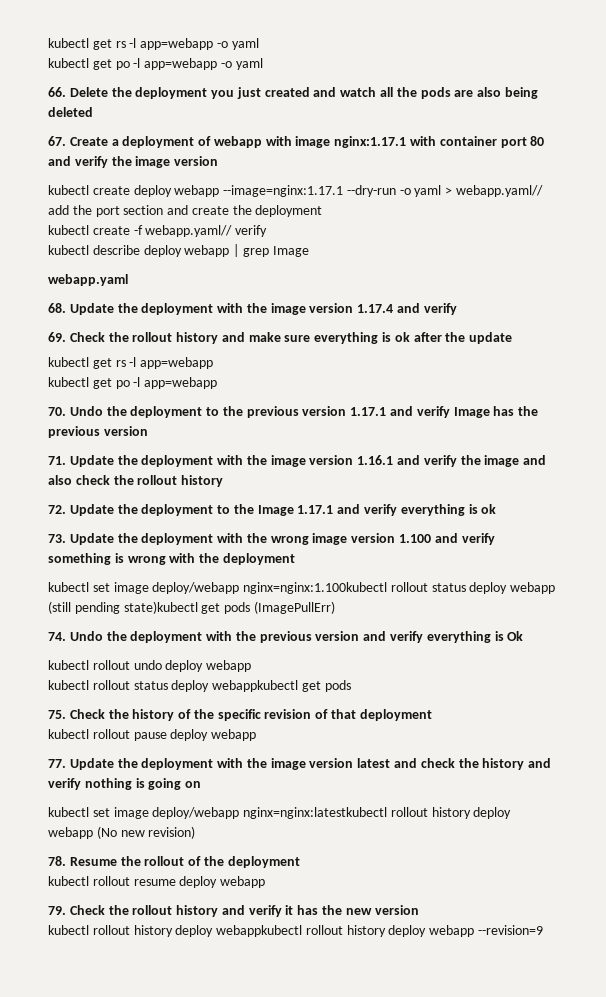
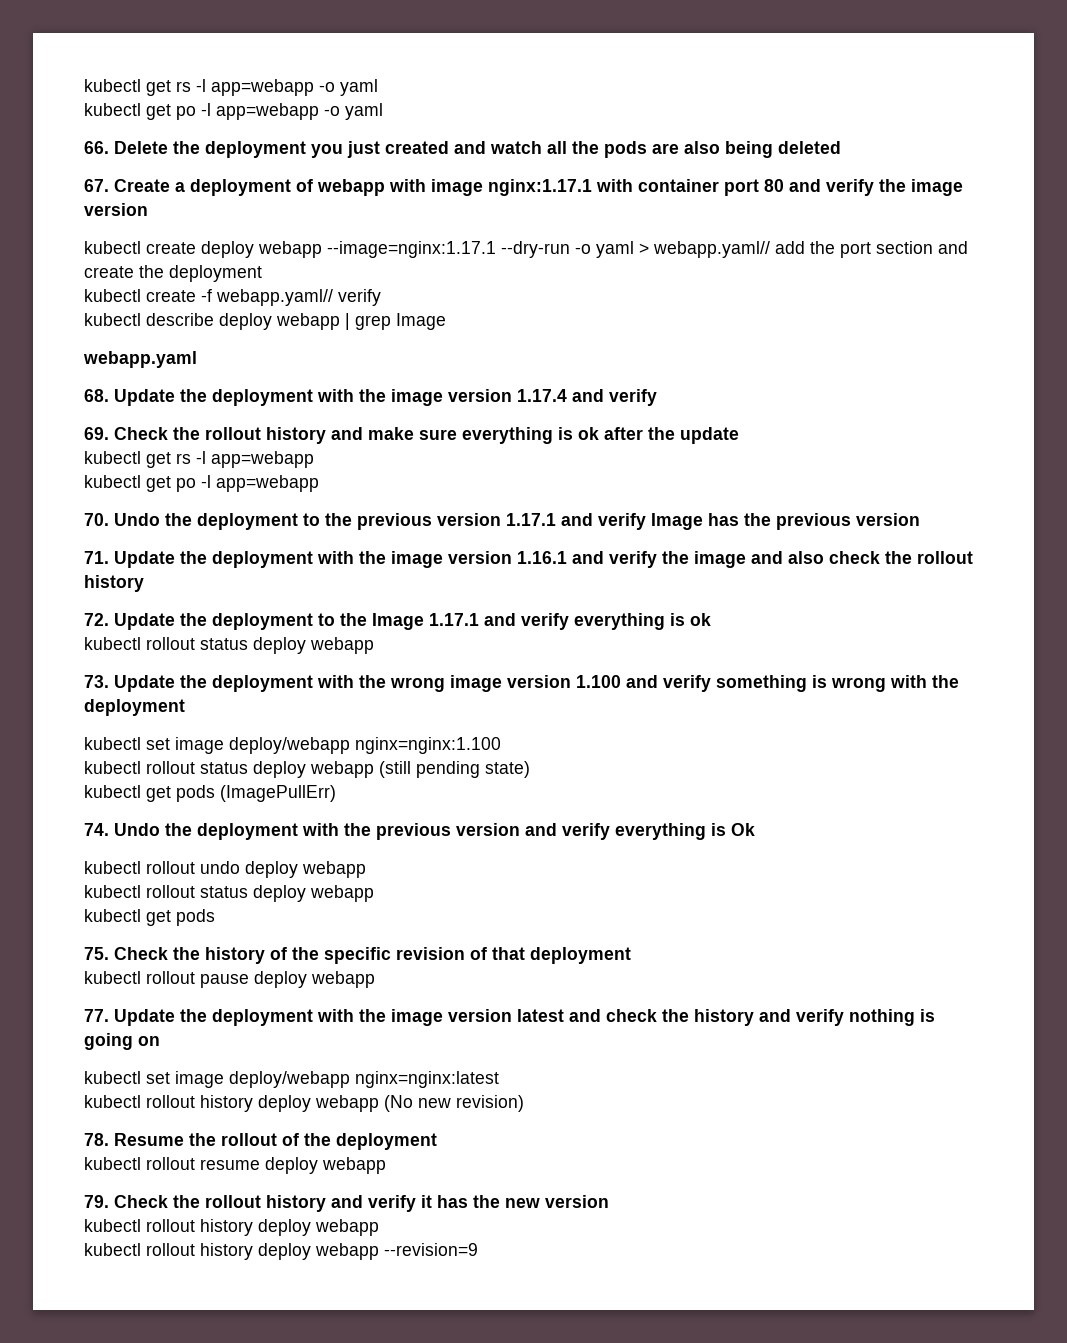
(497, 509) none -> [84,637,374,654] // kubectl rollout status deploy webapp
[243,582,388,594] nginx=nginx:1.100kubectl -> [355,737,501,754] [84,761,141,774] nginx=nginx:1.100 // kubectl
[123,601,198,614] state)kubectl -> [485,761,530,778] [84,785,141,798] state) // kubectl
[212,680,299,692] webappkubectl -> [310,885,374,902] [84,909,141,922] webapp // kubectl
[243,807,388,819] nginx=nginx:latestkubectl -> [355,1071,499,1088] [84,1095,141,1108] nginx=nginx:latest // kubectl
[216,925,303,937] webappkubectl -> [315,1219,379,1236] [84,1243,141,1256] webapp // kubectl

